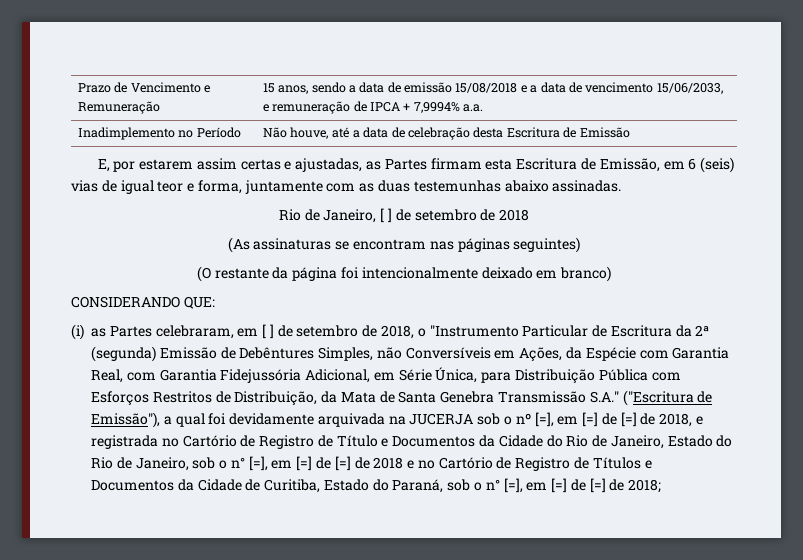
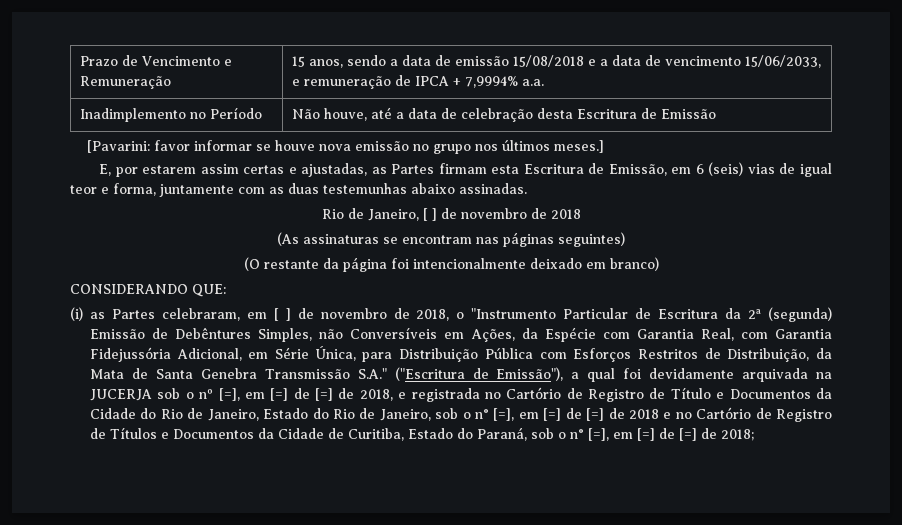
(630, 132) none -> [87,140,605,154] // [Pavarini: favor informar se houve nova emissão no grupo nos últimos meses.]
[414,209,477,221] setembro -> [460,208,527,219] novembro
[296,325,359,337] setembro -> [320,308,387,319] novembro

